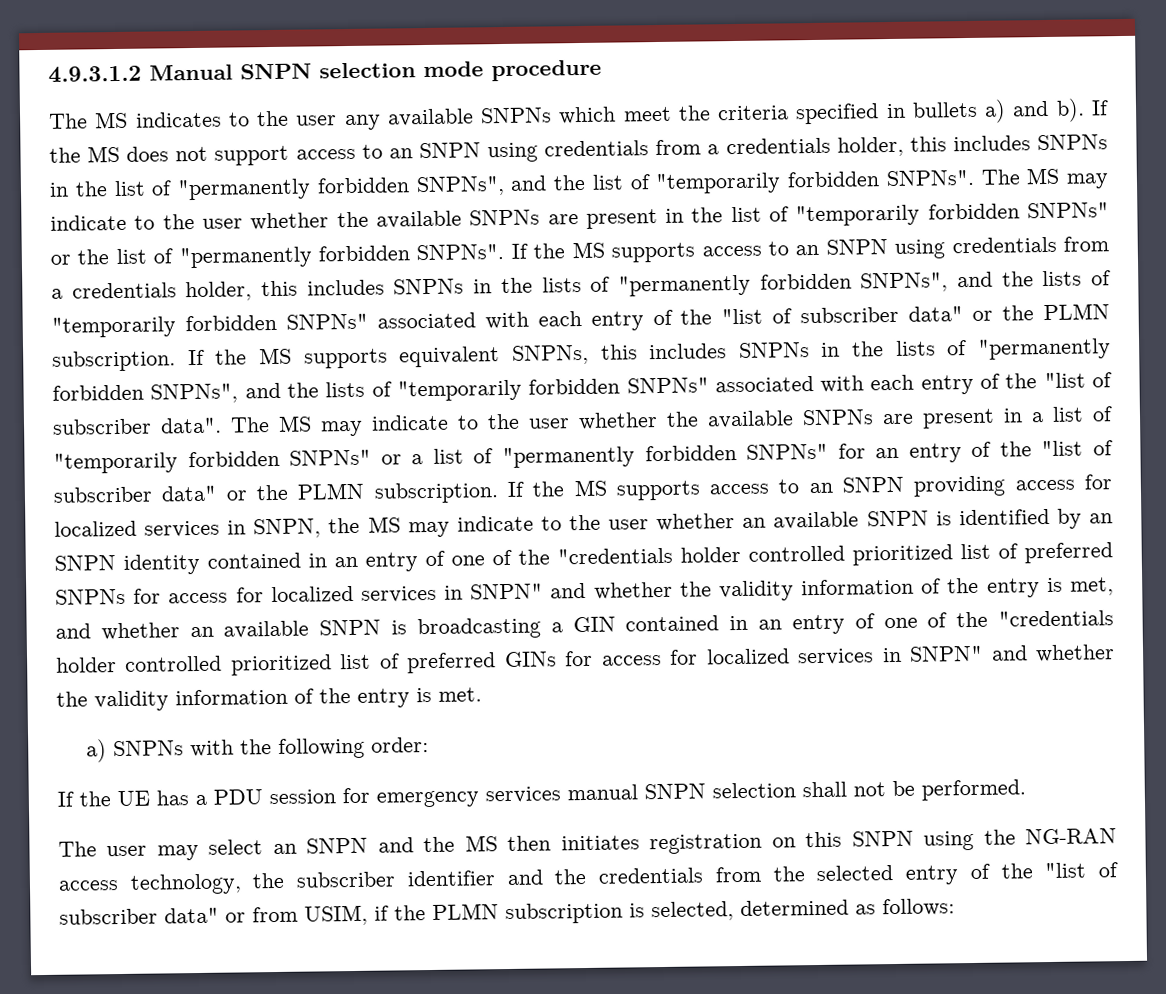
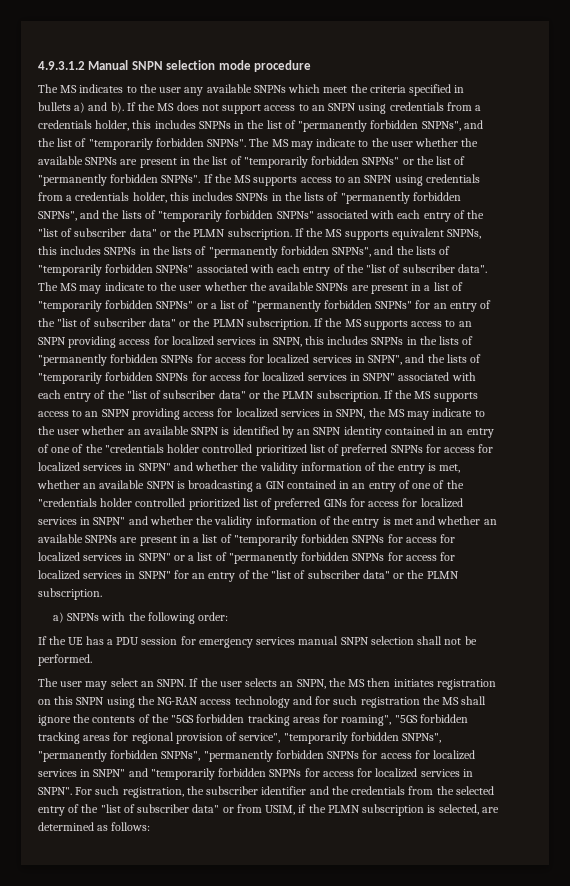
(322, 528) none -> [304,336,474,345] [38,354,482,366] [38,372,476,384] [38,390,478,402] [38,408,366,420] this includes SNPNs in the lists of "permanently forbidden SNPNs for access for localized services in SNPN", and the lists of "temporarily forbidden SNPNs for access for localized services in SNPN" associated with each entry of the "list of subscriber data" or the PLMN subscription. If the MS supports access to an SNPN providing access for localized services in SNPN,
[55,623,91,639] and -> (461, 468) none
[438,687,482,702] met. -> [393,516,497,525] [38,534,456,546] [38,552,456,564] [38,570,459,582] [38,588,102,600] met and whether an available SNPNs are present in a list of "temporarily forbidden SNPNs for access for localized services in SNPN" or a list of "permanently forbidden SNPNs for access for localized services in SNPN" for an entry of the "list of subscriber data" or the PLMN subscription.
[306,837,414,854] SNPN and -> [157,678,326,689] SNPN. If the user selects an SNPN,
[129,873,242,895] technology, -> [234,696,487,708] [38,714,468,726] [38,732,442,744] [38,750,476,762] [38,768,473,780] [38,786,184,798] technology and for such registration the MS shall ignore the contents of the "5GS forbidden tracking areas for roaming", "5GS forbidden tracking areas for regional provision of service", "temporarily forbidden SNPNs", "permanently forbidden SNPNs", "permanently forbidden SNPNs for access for localized services in SNPN" and "temporarily forbidden SNPNs for access for localized services in SNPN". For such registration,
(734, 911) none -> [481,807,499,813] are

